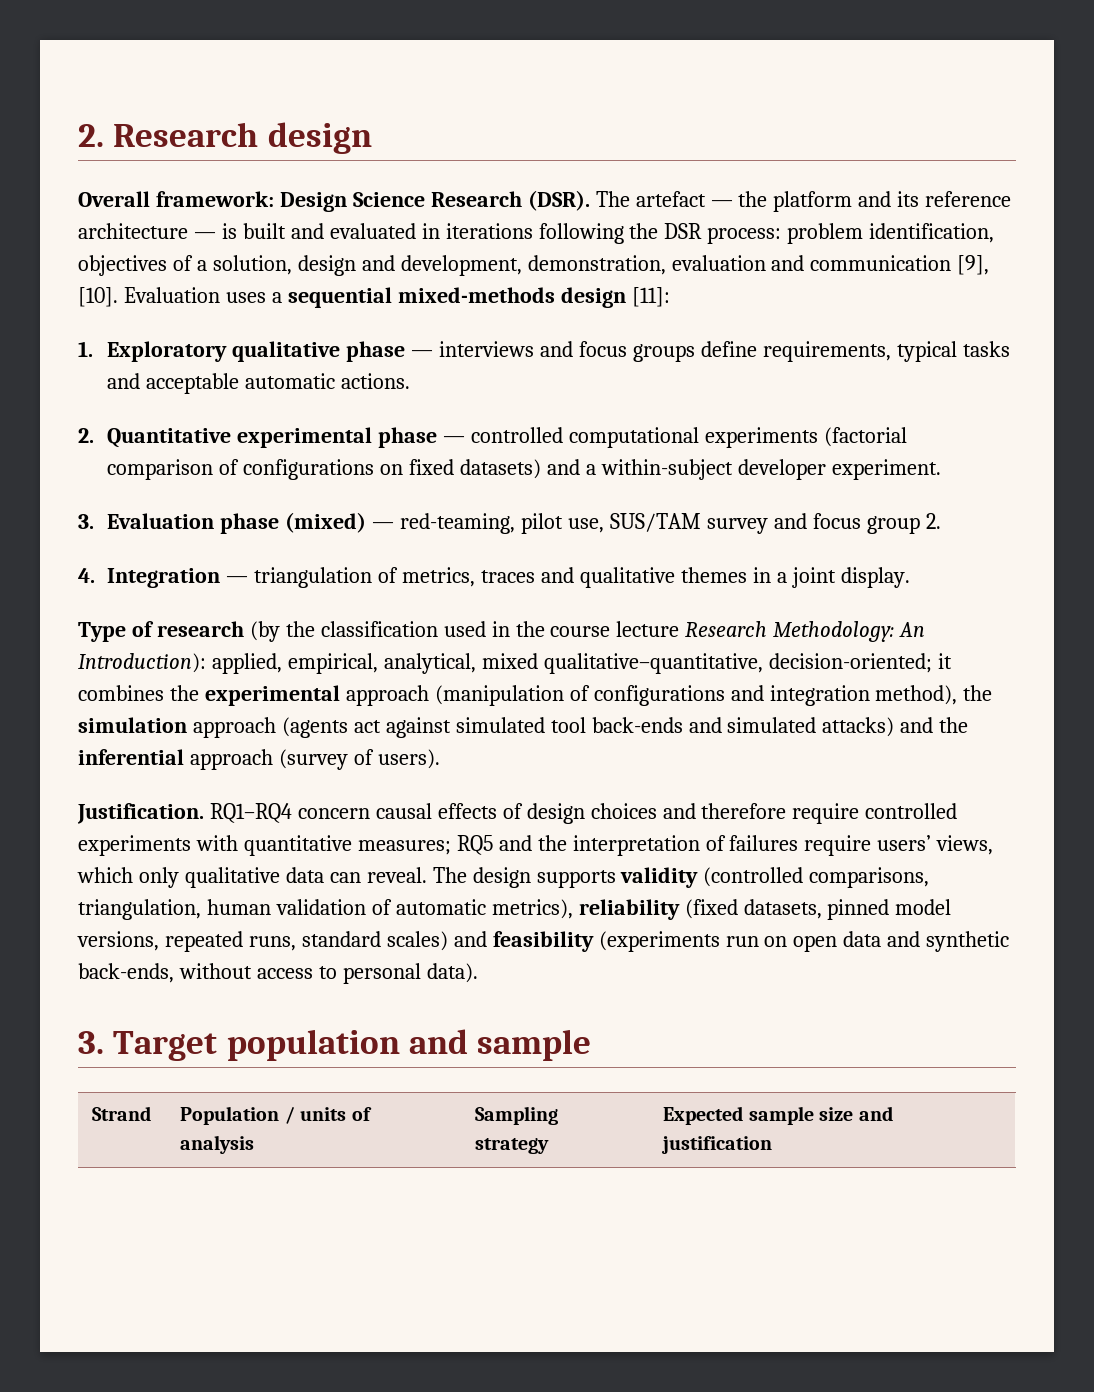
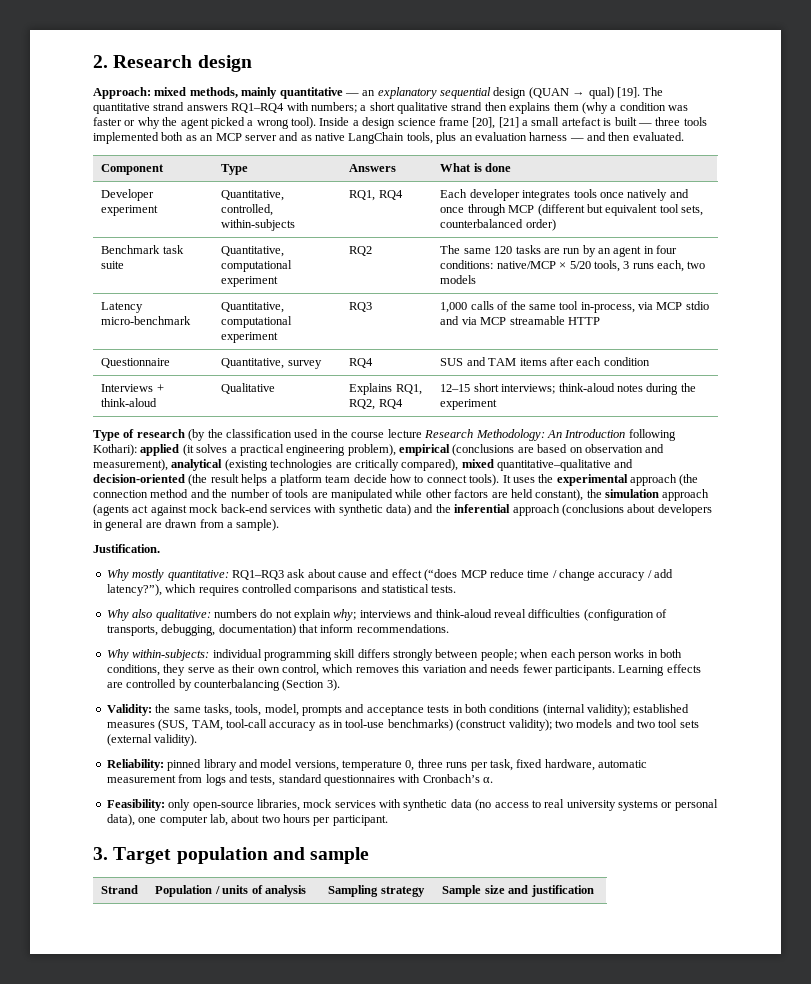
[78,190,1012,212] [78,223,995,244] [78,255,990,276] [78,287,670,308] [78,341,1010,362] [107,373,411,394] [78,427,907,448] [107,459,941,480] [78,512,941,534] [78,567,910,588] Overall framework: Design Science Research (DSR). The artefact — the platform and its reference architecture — is built and evaluated in iterations following the DSR process: problem identification, objectives of a solution, design and development, demonstration, evaluation and communication [9], [10]. Evaluation uses a sequential mixed-methods design [11]: // 1. Exploratory qualitative phase — interviews and focus groups define requirements, typical tasks and acceptable automatic actions. // 2. Quantitative experimental phase — controlled computational experiments (factorial comparison of configurations on fixed datasets) and a within-subject developer experiment. // 3. Evaluation phase (mixed) — red-teaming, pilot use, SUS/TAM survey and focus group 2. // 4. Integration — triangulation of metrics, traces and qualitative themes in a joint display. -> [93,87,664,99] [93,102,688,114] [93,117,707,129] [93,132,684,144] [101,164,165,175] [221,164,249,175] [349,164,397,172] [440,163,512,172] [101,189,155,201] [101,205,159,216] [221,190,285,201] [221,204,274,216] [221,219,296,231] [349,190,403,201] [440,189,689,201] [440,204,704,216] [440,219,556,231] [101,245,184,254] [101,261,125,269] [221,246,285,257] [221,260,293,272] [221,276,279,287] [349,246,373,256] [440,245,678,257] [440,260,706,272] [440,275,477,284] [101,302,144,313] [101,316,192,325] [221,302,285,313] [221,316,293,328] [221,332,279,343] [349,302,373,312] [440,301,709,313] [440,316,600,325] [101,358,171,368] [221,358,322,369] [349,358,374,368] [440,357,650,366] [101,384,164,392] [101,398,158,407] [221,383,276,394] [349,383,422,395] [349,399,403,410] [440,383,696,395] [440,399,498,410] Approach: mixed methods, mainly quantitative — an explanatory sequential design (QUAN → qual) [19]. The quantitative strand answers RQ1–RQ4 with numbers; a short qualitative strand then explains them (why a condition was faster or why the agent picked a wrong tool). Inside a design science frame [20], [21] a small artefact is built — three tools implemented both as an MCP server and as native LangChain tools, plus an evaluation harness — and then evaluated. // Component | Type | Answers | What is done // Developer experiment | Quantitative, controlled, within-subjects | RQ1, RQ4 | Each developer integrates tools once natively and once through MCP (different but equivalent tool sets, counterbalanced order) // Benchmark task suite | Quantitative, computational experiment | RQ2 | The same 120 tasks are run by an agent in four conditions: native/MCP × 5/20 tools, 3 runs each, two models // Latency micro-benchmark | Quantitative, computational experiment | RQ3 | 1,000 calls of the same tool in-process, via MCP stdio and via MCP streamable HTTP // Questionnaire | Quantitative, survey | RQ4 | SUS and TAM items after each condition // Interviews + think-aloud | Qualitative | Explains RQ1, RQ2, RQ4 | 12–15 short interviews; think-aloud notes during the experiment
[78,653,952,674] [78,685,958,706] Introduction): applied, empirical, analytical, mixed qualitative–quantitative, decision-oriented; it combines the experimental approach (manipulation of configurations and integration method), -> [564,429,676,441] [93,444,665,456] [93,459,634,471] [93,474,699,486] [93,489,584,501] Introduction following Kothari): applied (it solves a practical engineering problem), empirical (conclusions are based on observation and measurement), analytical (existing technologies are critically compared), mixed quantitative–qualitative and decision-oriented (the result helps a platform team decide how to connect tools). It uses the experimental approach (the connection method and the number of tools are manipulated while other factors are held constant),
[455,717,969,737] [78,749,440,770] [77,803,958,824] [78,835,994,856] [77,867,930,888] [78,899,952,920] [77,931,1010,952] [78,963,478,984] simulated tool back-ends and simulated attacks) and the inferential approach (survey of users). // Justification. RQ1–RQ4 concern causal effects of design choices and therefore require controlled experiments with quantitative measures; RQ5 and the interpretation of failures require users’ views, which only qualitative data can reveal. The design supports validity (controlled comparisons, triangulation, human validation of automatic metrics), reliability (fixed datasets, pinned model versions, repeated runs, standard scales) and feasibility (experiments run on open data and synthetic back-ends, without access to personal data). -> [189,504,712,516] [93,519,280,531] [93,544,160,553] [106,569,674,581] [106,584,457,596] [106,609,667,621] [106,624,449,636] [106,649,682,661] [106,664,701,676] [106,679,340,691] [106,704,690,716] [106,719,699,731] [106,734,198,746] [106,759,647,771] [106,774,494,786] [106,799,718,811] [106,814,388,826] mock back-end services with synthetic data) and the inferential approach (conclusions about developers in general are drawn from a sample). // Justification. // Why mostly quantitative: RQ1–RQ3 ask about cause and effect (“does MCP reduce time / change accuracy / add latency?”), which requires controlled comparisons and statistical tests. // Why also qualitative: numbers do not explain why; interviews and think-aloud reveal difficulties (configuration of transports, debugging, documentation) that inform recommendations. // Why within-subjects: individual programming skill differs strongly between people; when each person works in both conditions, they serve as their own control, which removes this variation and needs fewer participants. Learning effects are controlled by counterbalancing (Section 3). // Validity: the same tasks, tools, model, prompts and acceptance tests in both conditions (internal validity); established measures (SUS, TAM, tool-call accuracy as in tool-use benchmarks) (construct validity); two models and two tool sets (external validity). // Reliability: pinned library and model versions, temperature 0, three runs per task, fixed hardware, automatic measurement from logs and tests, standard questionnaires with Cronbach’s α. // Feasibility: only open-source libraries, mock services with synthetic data (no access to real university systems or personal data), one computer lab, about two hours per participant.
[663,1106,814,1125] Expected sample -> [442,885,482,897] Sample

